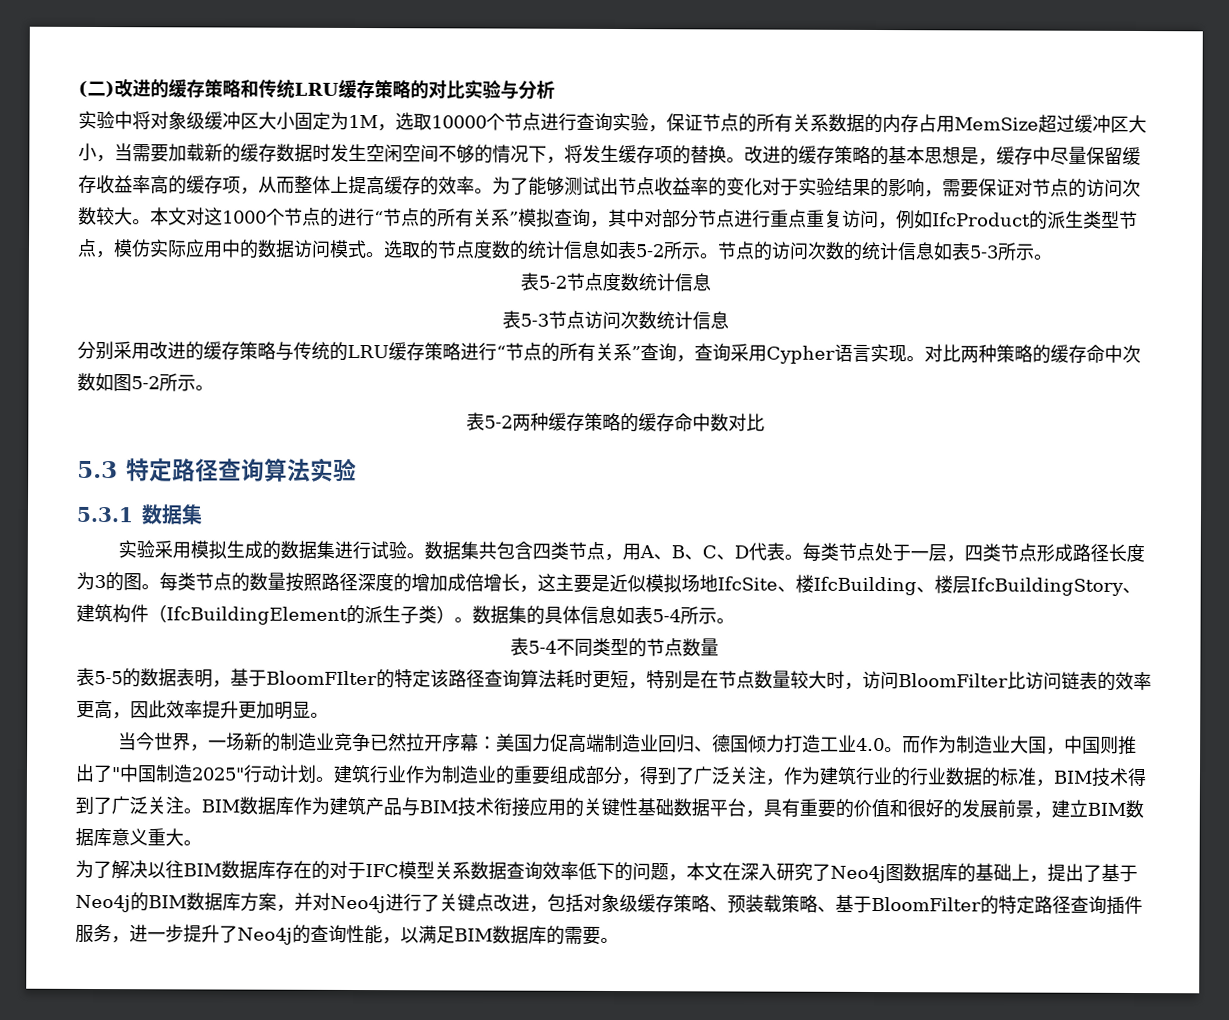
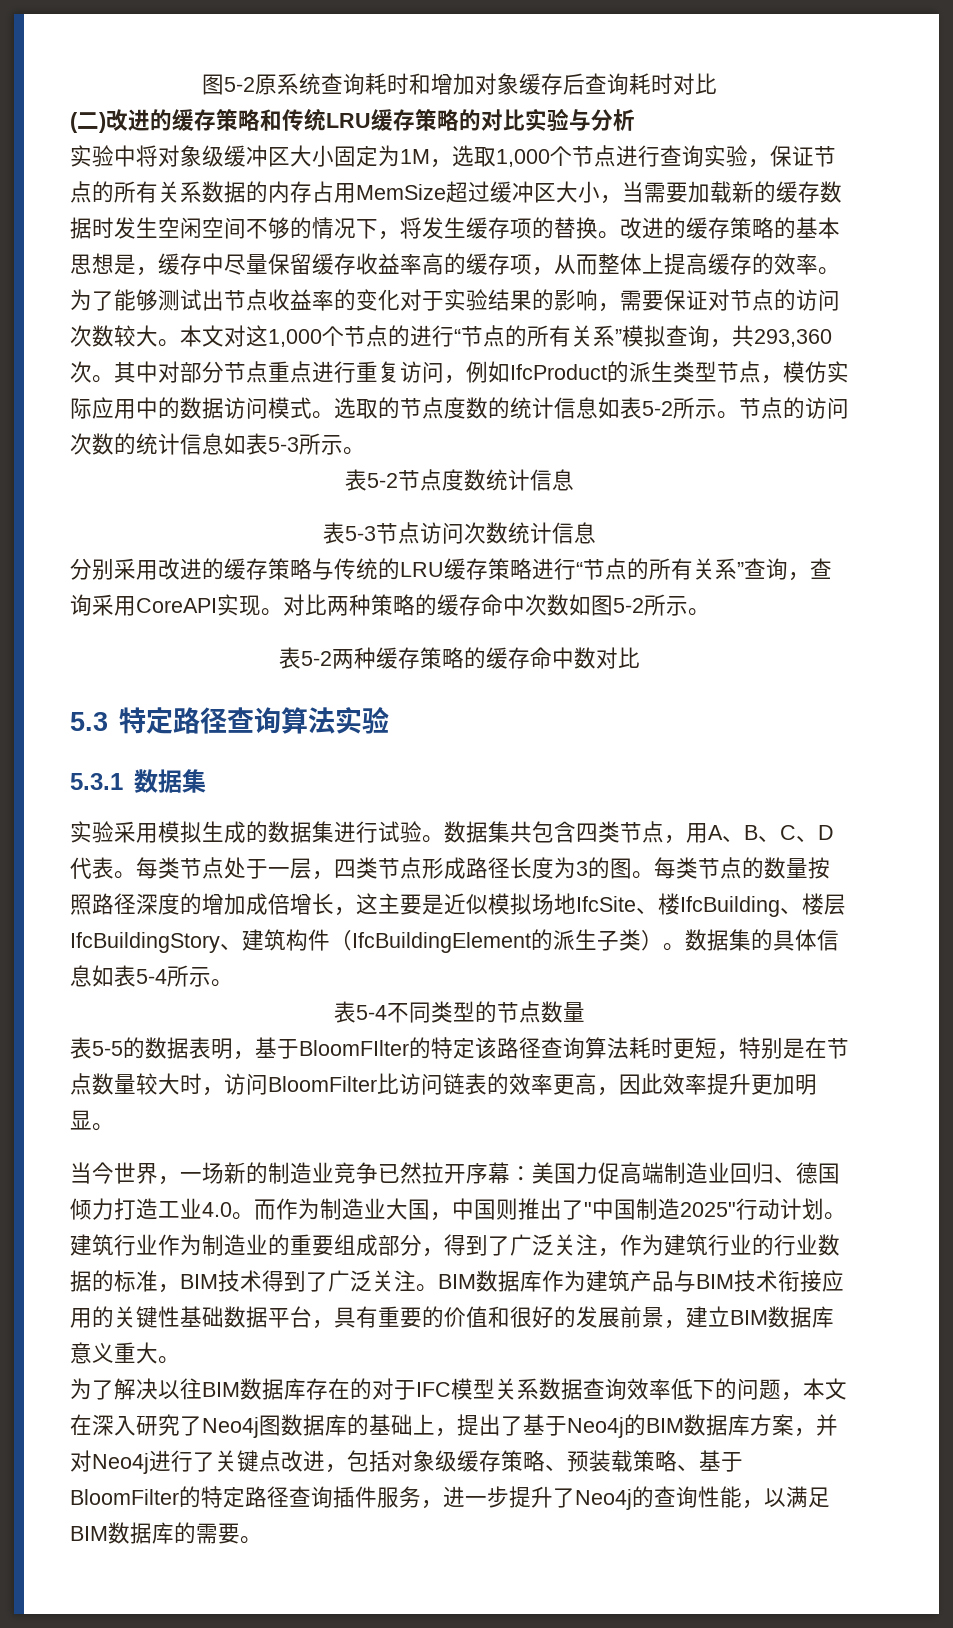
(78, 88) none -> [202,73,717,95] 图5-2原系统查询耗时和增加对象缓存后查询耗时对比 //
[431,115,487,129] 10000 -> [496,149,550,167] 1,000
[222,210,267,224] 1000 -> [268,329,322,347] 1,000
(609, 224) none -> [732,325,832,347] [70,361,114,383] 共293,360次。
[734,209,807,228] 进行重点 -> [268,361,356,383] 重点进行
[766,343,871,364] Cypher语言 -> [136,598,217,613] CoreAPI

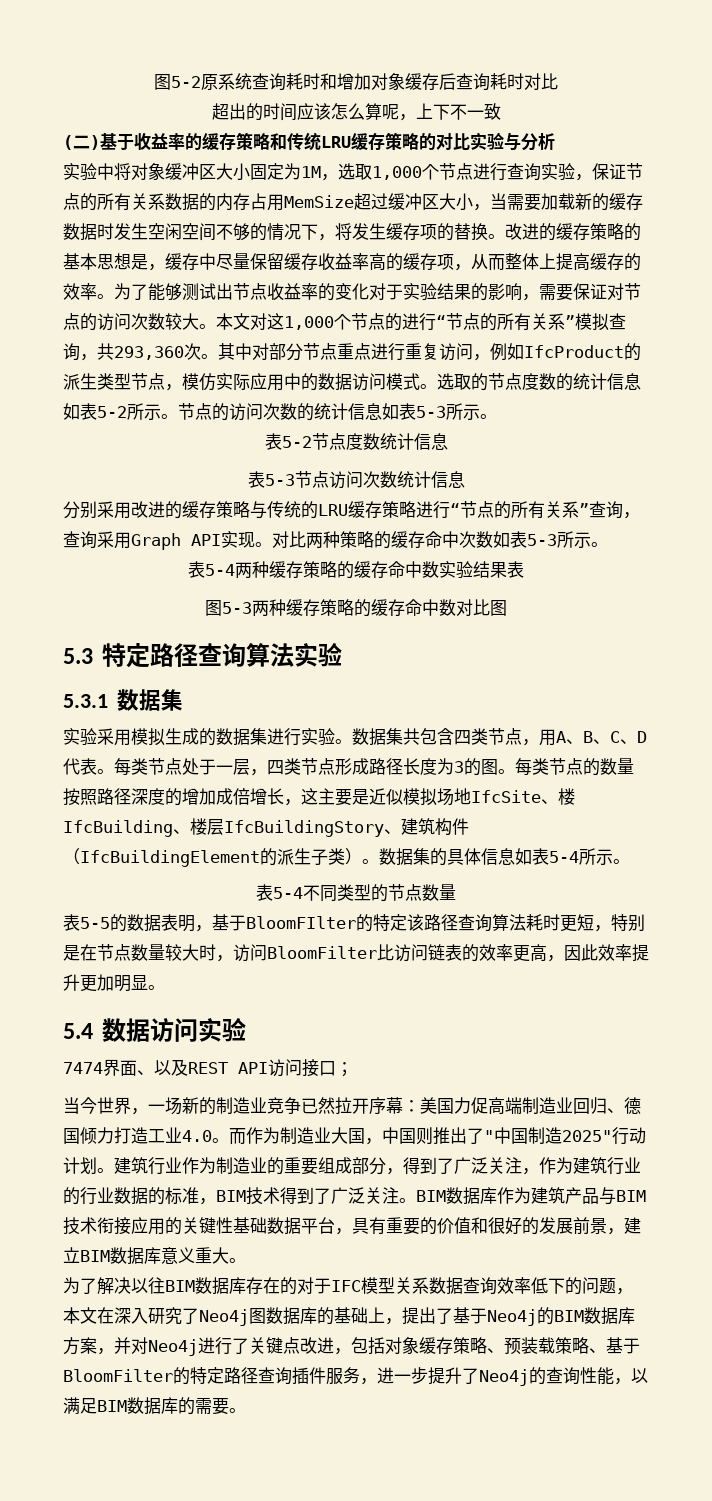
(717, 83) none -> [211,103,501,121] // 超出的时间应该怎么算呢，上下不一致
[106,109,150,131] 改进 -> [100,133,185,150] 基于收益率
[202,145,224,167] 级 -> (165, 171) none
[136,598,217,613] CoreAPI -> [131,533,221,550] Graph API
[591,594,710,616] [279,647,332,669] 图5-2所示。 // 表5-2 -> [510,531,608,548] [188,561,524,579] [205,600,252,616] 表5-3所示。 // 表5-4两种缓存策略的缓存命中数实验结果表 // 图5-3
(640, 657) none -> [490,600,507,616] 图
[378,821,400,843] 试 -> [301,728,318,745] 实
(114, 1127) none -> [63,1017,246,1042] [63,1059,353,1077] // 5.4数据访问实验 // 7474界面、以及REST API访问接口；
[435,1450,457,1472] 级 -> (419, 1345) none

